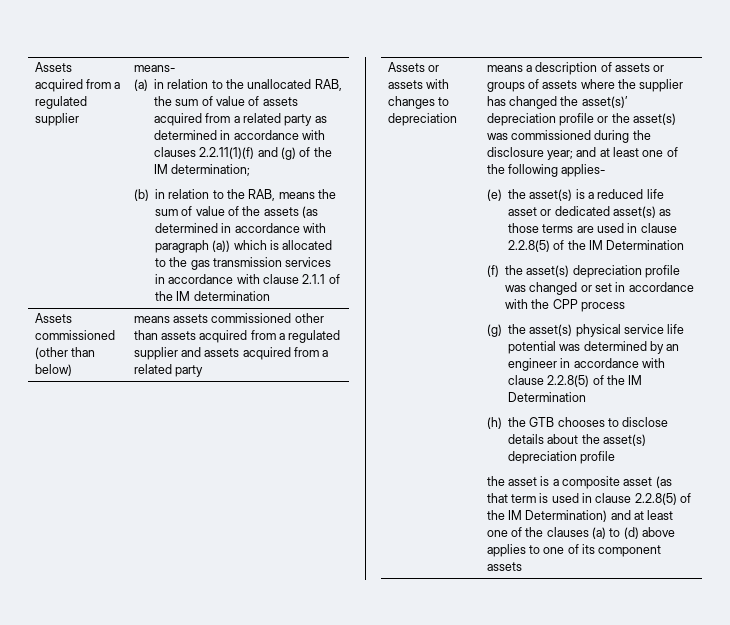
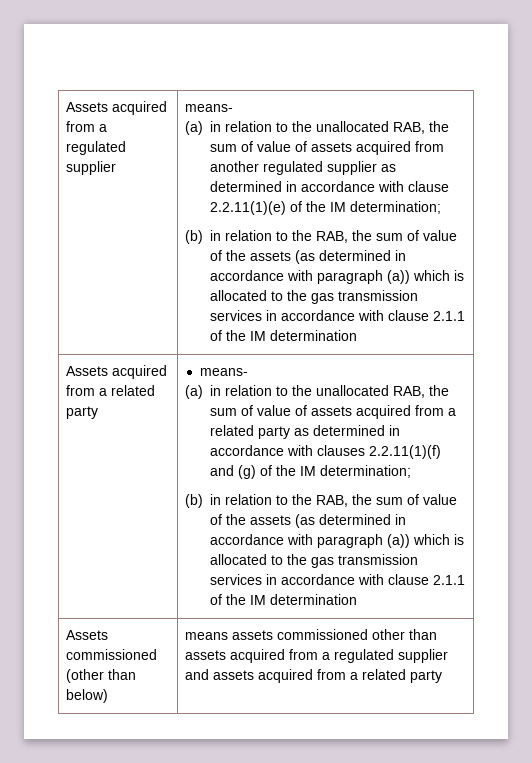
(175, 68) none -> [184,121,449,135] [209,141,444,155] [209,161,396,175] [209,181,449,192] [209,201,441,215] [184,230,457,244] [209,250,406,264] [209,270,464,284] [209,290,418,304] [209,310,465,321] [209,330,357,341] [65,365,167,379] [65,385,155,396] [65,406,98,419] [199,368,248,376] // (a) in relation to the unallocated RAB, the sum of value of assets acquired from another regulated supplier as determined in accordance with clause 2.2.11(1)(e) of the IM determination; // (b) in relation to the RAB, the sum of value of the assets (as determined in accordance with paragraph (a)) which is allocated to the gas transmission services in accordance with clause 2.1.1 of the IM determination // Assets acquired from a related party | means-
[278,192,315,199] means -> (348, 501) none
[387,62,439,72] [387,79,449,89] [387,96,449,109] [387,113,457,126] [486,62,665,75] [486,79,684,92] [486,96,628,109] [486,113,676,126] [486,130,651,143] [486,147,678,160] [486,164,606,177] [486,189,664,201] [507,206,672,218] [507,223,677,233] [507,240,685,252] [486,265,680,278] [504,282,694,295] [504,299,625,312] [486,324,685,337] [507,341,680,354] [507,358,665,371] [507,375,643,387] [507,392,586,402] [486,417,669,429] [507,434,646,446] [507,451,616,464] [486,476,672,489] [486,493,692,505] [486,510,674,522] [486,527,676,539] [486,544,662,557] [486,562,522,571] // Assets or assets with changes to depreciation | means a description of assets or groups of assets where the supplier has changed the asset(s)’ depreciation profile or the asset(s) was commissioned during the disclosure year; and at least one of the following applies- // (e) the asset(s) is a reduced life asset or dedicated asset(s) as those terms are used in clause 2.2.8(5) of the IM Determination // (f) the asset(s) depreciation profile was changed or set in accordance with the CPP process // (g) the asset(s) physical service life potential was determined by an engineer in accordance with clause 2.2.8(5) of the IM Determination // (h) the GTB chooses to disclose details about the asset(s) depreciation profile // the asset is a composite asset (as that term is used in clause 2.2.8(5) of the IM Determination) and at least one of the clauses (a) to (d) above applies to one of its component assets -> (442, 676) none

